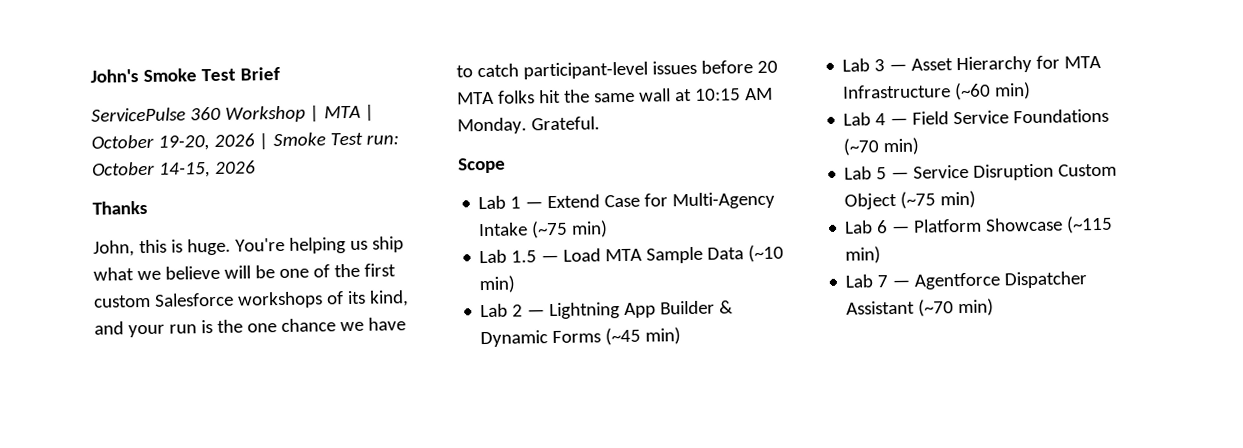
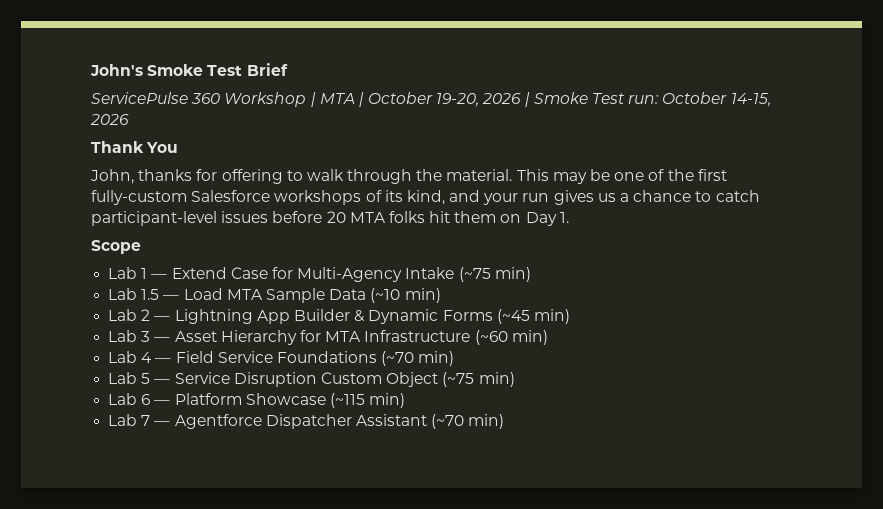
[92,200,148,215] Thanks -> [91,141,179,153] Thank You
[138,236,404,256] [93,265,251,281] this is huge. You're helping us ship what we believe will -> [138,169,587,184] thanks for offering to walk through the material. This may
[93,294,151,308] custom -> [91,190,187,205] fully-custom
[200,317,406,334] is the one chance we have -> [553,190,692,205] gives us a chance
[563,87,773,103] [457,116,600,135] the same wall at 10:15 AM Monday. Grateful. -> [454,211,569,226] them on Day 1.

